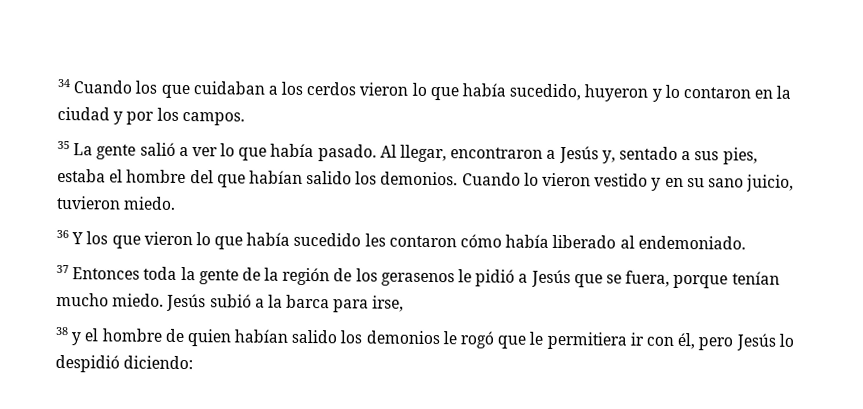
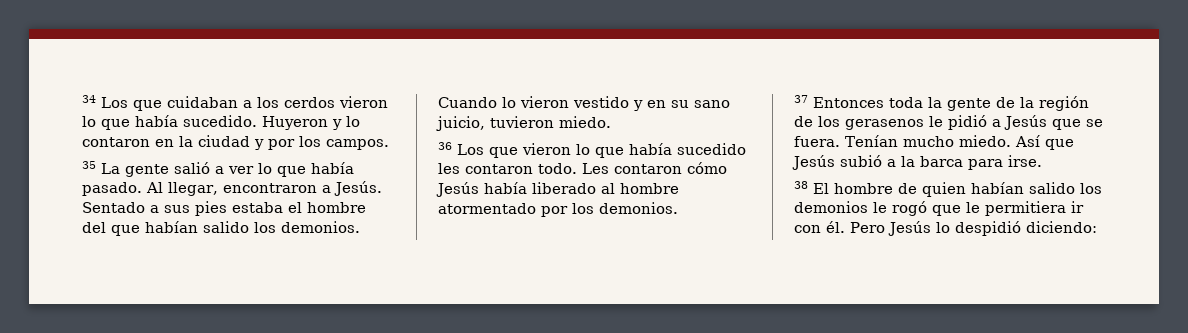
[73,80,158,94] Cuando los -> [101,97,128,108] Los
[509,83,649,102] sucedido, huyeron -> [183,115,328,130] sucedido. Huyeron
[558,146,678,164] Jesús y, sentado -> [333,181,382,196] [82,202,145,213] Jesús. Sentado
[722,147,758,165] pies, -> [195,201,227,216] pies
[71,231,109,245] Y los -> [457,144,484,155] Los
[460,234,746,250] cómo había liberado al endemoniado. -> [538,162,727,174] [436,182,679,197] [438,202,678,217] todo. Les contaron cómo Jesús había liberado al hombre atormentado por los demonios.
[625,270,780,289] [56,292,165,307] fuera, porque tenían mucho miedo. -> [794,135,1074,150] fuera. Tenían mucho miedo. Así que
[372,295,405,312] irse, -> [1008,155,1042,167] irse.
[71,328,99,346] y el -> [813,183,829,194] El
[677,332,734,351] él, pero -> [826,221,885,233] él. Pero

